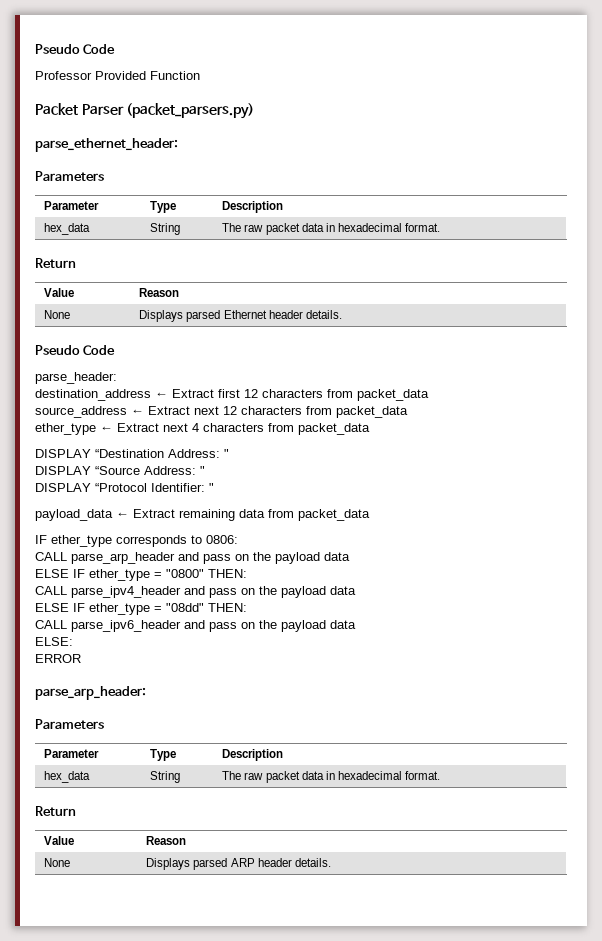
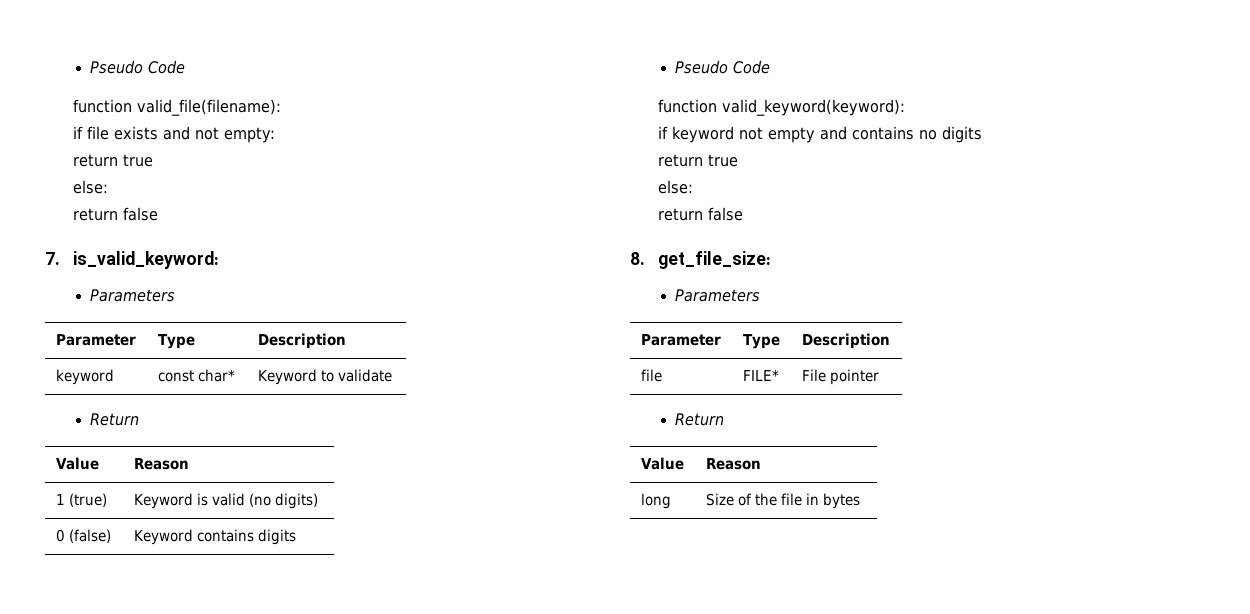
[35,44,116,54] [35,71,200,80] [35,103,255,119] [35,138,178,152] [35,171,104,181] [44,201,100,210] [150,201,177,213] [222,201,284,213] [44,223,91,235] [150,223,181,235] [222,223,440,235] [35,258,76,268] [44,288,75,297] [139,288,180,297] [44,310,71,319] [139,310,342,322] [35,345,116,355] [35,372,117,384] [35,389,429,401] [35,406,408,418] [35,423,370,435] [35,449,229,458] [35,466,205,475] [35,483,214,492] [35,509,370,521] [35,535,238,547] [35,552,350,564] [35,569,247,581] [35,586,356,598] [35,603,247,615] [35,620,356,632] [35,637,73,646] [35,654,81,663] [35,686,146,700] [35,719,104,729] [44,749,100,758] [150,749,177,761] [222,749,284,761] [44,771,91,783] [150,771,181,783] [222,771,440,783] [35,806,76,816] [44,836,75,845] [146,836,187,845] [44,858,71,867] [146,858,331,870] Pseudo Code // Professor Provided Function // Packet Parser (packet_parsers.py) // parse_ethernet_header: // Parameters // Parameter | Type | Description // hex_data | String | The raw packet data in hexadecimal format. // Return // Value | Reason // None | Displays parsed Ethernet header details. // Pseudo Code // parse_header: // destination_address ← Extract first 12 characters from packet_data // source_address ← Extract next 12 characters from packet_data // ether_type ← Extract next 4 characters from packet_data // DISPLAY “Destination Address: " // DISPLAY “Source Address: " // DISPLAY “Protocol Identifier: " // payload_data ← Extract remaining data from packet_data // IF ether_type corresponds to 0806: // CALL parse_arp_header and pass on the payload data // ELSE IF ether_type = "0800" THEN: // CALL parse_ipv4_header and pass on the payload data // ELSE IF ether_type = "08dd" THEN: // CALL parse_ipv6_header and pass on the payload data // ELSE: // ERROR // parse_arp_header: // Parameters // Parameter | Type | Description // hex_data | String | The raw packet data in hexadecimal format. // Return // Value | Reason // None | Displays parsed ARP header details. -> [90,60,186,74] [72,99,281,116] [72,126,276,143] [72,154,153,167] [72,180,108,194] [72,207,158,221] [45,251,219,269] [90,289,176,302] [55,334,136,346] [157,334,195,349] [257,333,346,349] [55,369,114,385] [157,369,235,382] [257,369,392,385] [90,413,140,426] [55,457,99,470] [133,458,189,470] [55,493,107,507] [133,493,318,509] [55,529,111,543] [133,529,296,545] [675,60,771,74] [657,99,905,116] [657,126,982,143] [657,154,738,167] [657,180,693,194] [657,207,743,221] [630,251,771,269] [675,289,761,302] [640,334,721,346] [742,334,780,349] [801,333,890,349] [640,369,662,382] [742,369,779,381] [801,369,879,385] [675,413,725,426] [640,457,684,470] [705,458,761,470] [640,493,671,509] [705,493,860,509] Pseudo Code // function valid_file(filename): // if file exists and not empty: // return true // else: // return false // 7. is_valid_keyword: // Parameters // Parameter | Type | Description // keyword | const char* | Keyword to validate // Return // Value | Reason // 1 (true) | Keyword is valid (no digits) // 0 (false) | Keyword contains digits // Pseudo Code // function valid_keyword(keyword): // if keyword not empty and contains no digits // return true // else: // return false // 8. get_file_size: // Parameters // Parameter | Type | Description // file | FILE* | File pointer // Return // Value | Reason // long | Size of the file in bytes

